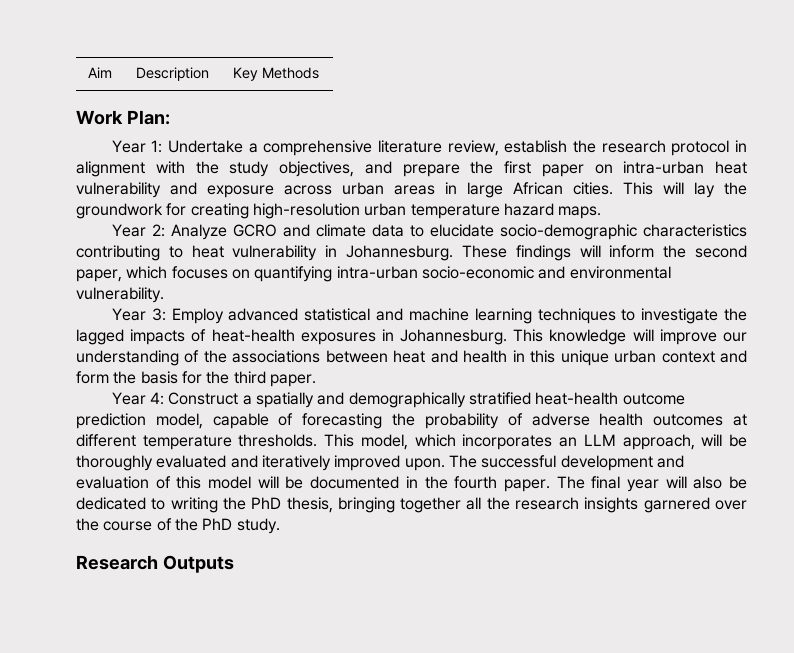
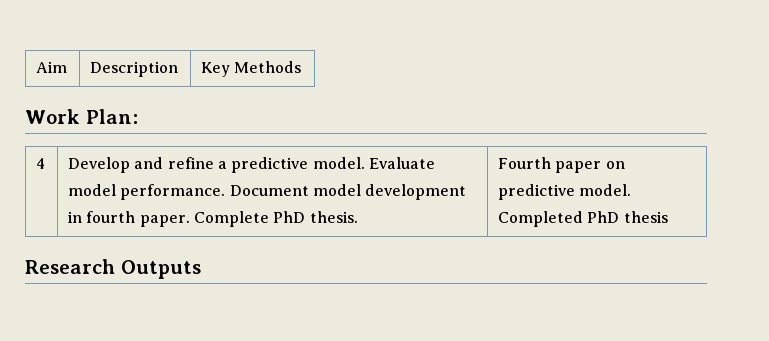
[111,140,747,156] [76,161,747,177] [76,182,747,198] [76,203,602,219] [111,224,748,240] [76,245,748,261] [76,266,671,282] [76,287,164,303] [111,308,748,324] [76,329,747,345] [76,350,747,366] [76,371,316,387] [111,392,685,408] [76,413,748,429] [76,434,748,450] [76,455,684,471] [76,476,747,492] [76,497,747,513] [76,518,280,534] // Year 1: Undertake a comprehensive literature review, establish the research protocol in alignment with the study objectives, and prepare the first paper on intra-urban heat vulnerability and exposure across urban areas in large African cities. This will lay the groundwork for creating high-resolution urban temperature hazard maps. // Year 2: Analyze GCRO and climate data to elucidate socio-demographic characteristics contributing to heat vulnerability in Johannesburg. These findings will inform the second paper, which focuses on quantifying intra-urban socio-economic and environmental vulnerability. // Year 3: Employ advanced statistical and machine learning techniques to investigate the lagged impacts of heat-health exposures in Johannesburg. This knowledge will improve our understanding of the associations between heat and health in this unique urban context and form the basis for the third paper. // Year 4: Construct a spatially and demographically stratified heat-health outcome prediction model, capable of forecasting the probability of adverse health outcomes at different temperature thresholds. This model, which incorporates an LLM approach, will be thoroughly evaluated and iteratively improved upon. The successful development and evaluation of this model will be documented in the fourth paper. The final year will also be dedicated to writing the PhD thesis, bringing together all the research insights garnered over the course of the PhD study. -> [36,158,46,169] [68,157,435,173] [68,184,467,200] [68,211,358,227] [498,157,625,173] [498,184,632,200] [498,211,668,227] // 4 | Develop and refine a predictive model. Evaluate model performance. Document model development in fourth paper. Complete PhD thesis. | Fourth paper on predictive model. Completed PhD thesis

